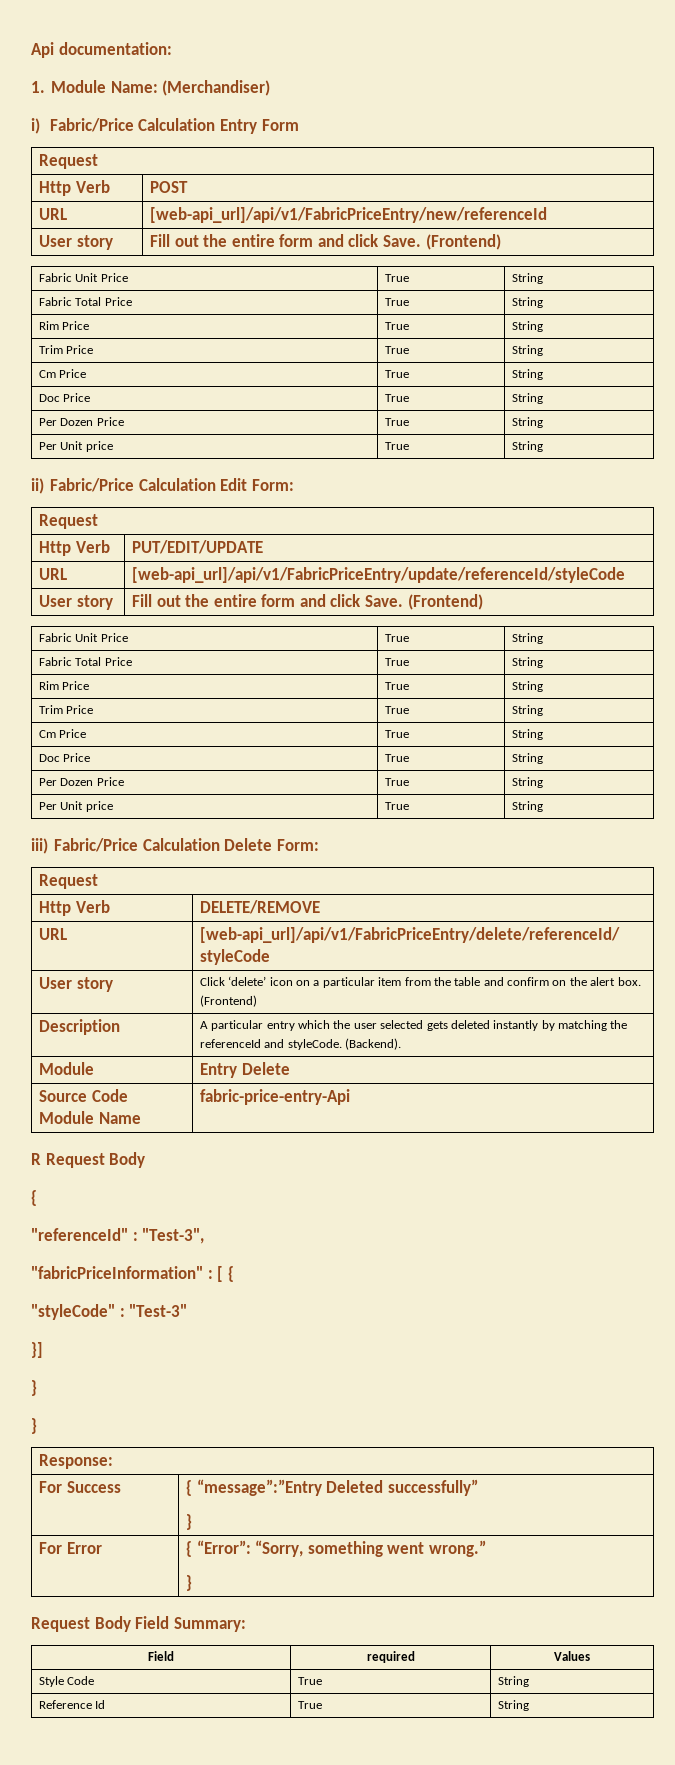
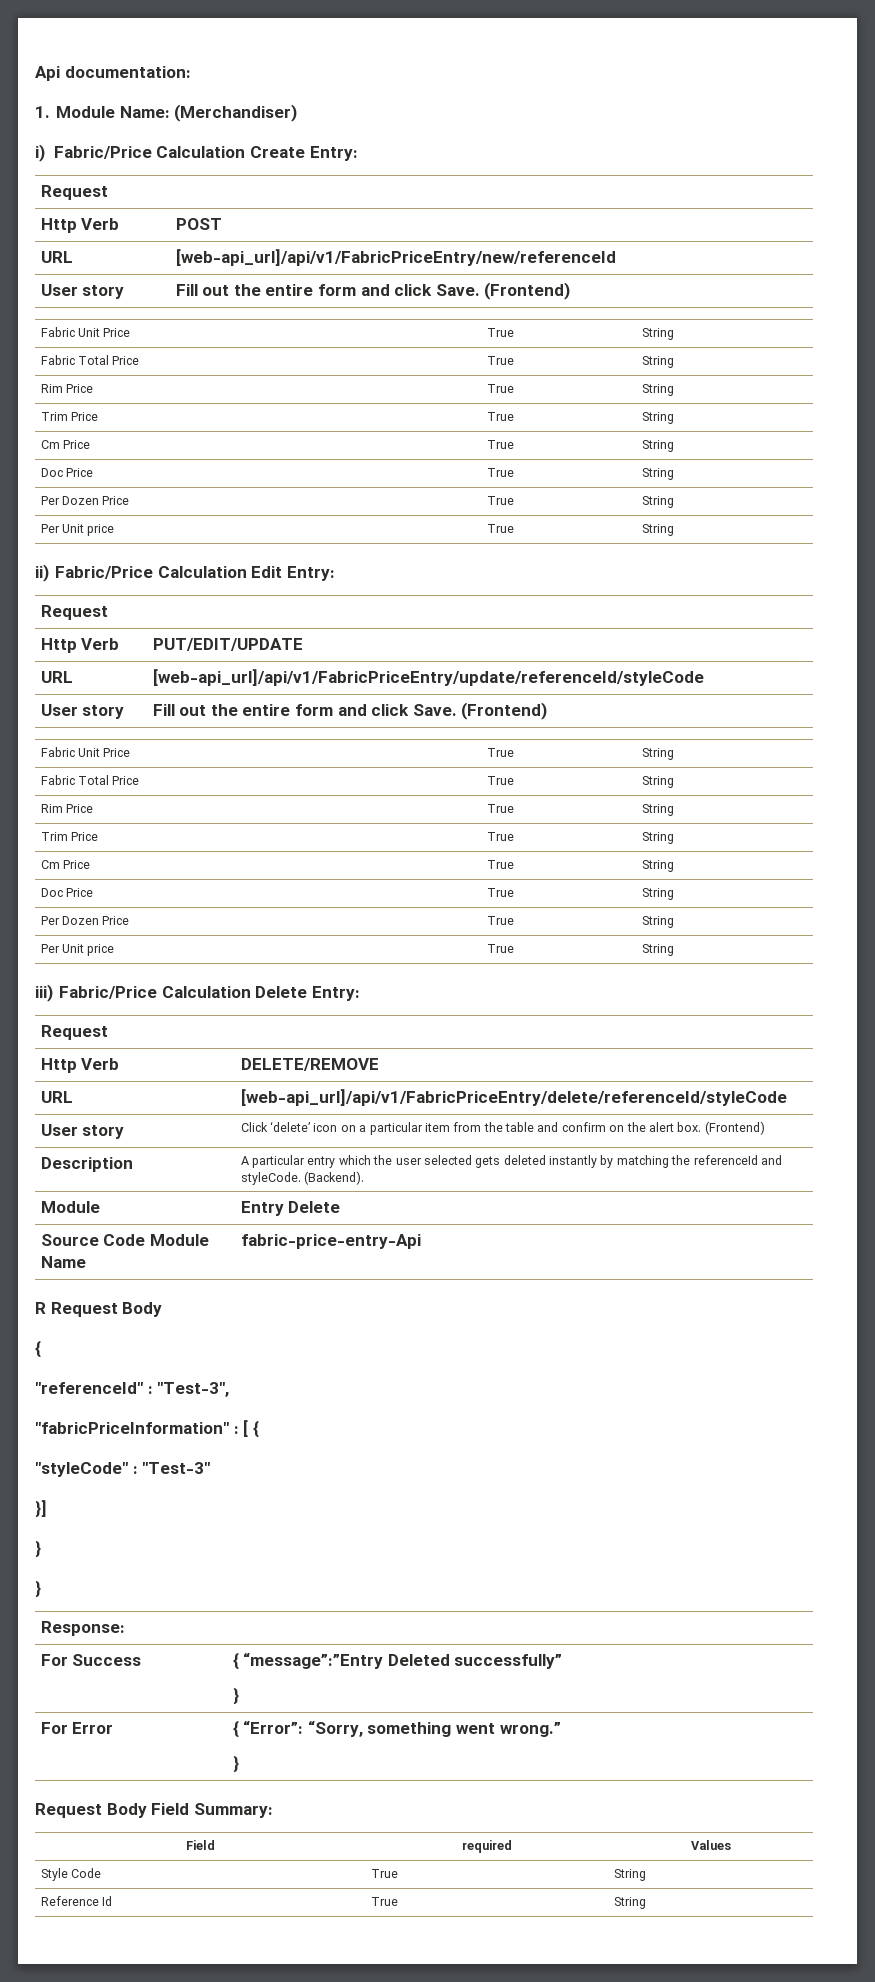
[219,119,299,134] Entry Form -> [250,146,358,161] Create Entry:
[252,479,295,491] Form: -> [287,566,336,581] Entry:
[277,839,320,851] Form: -> [312,986,361,1001] Entry:

